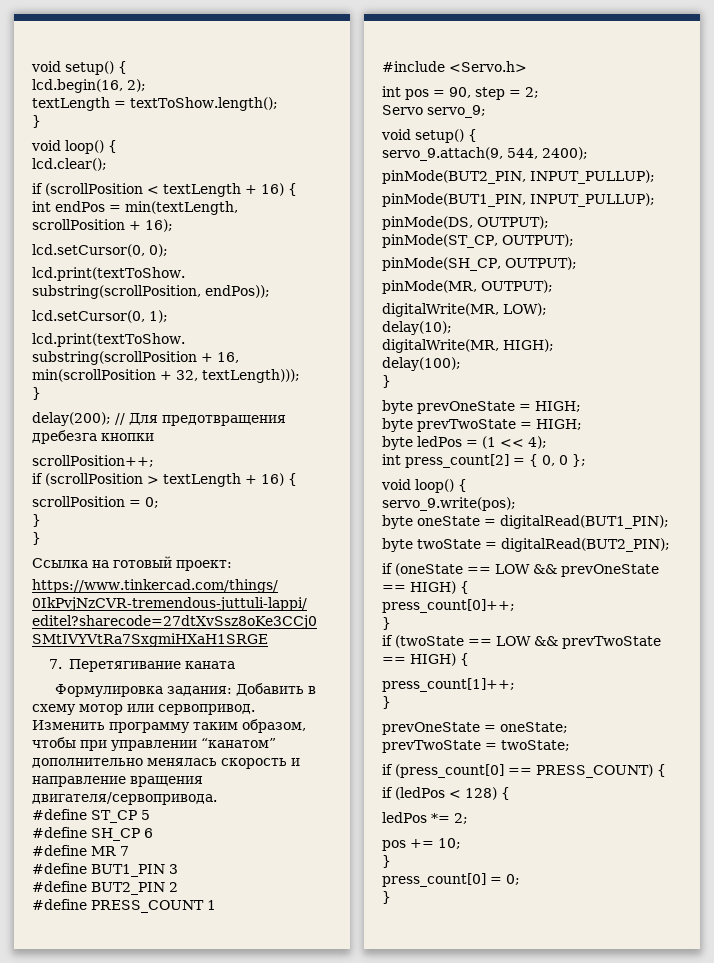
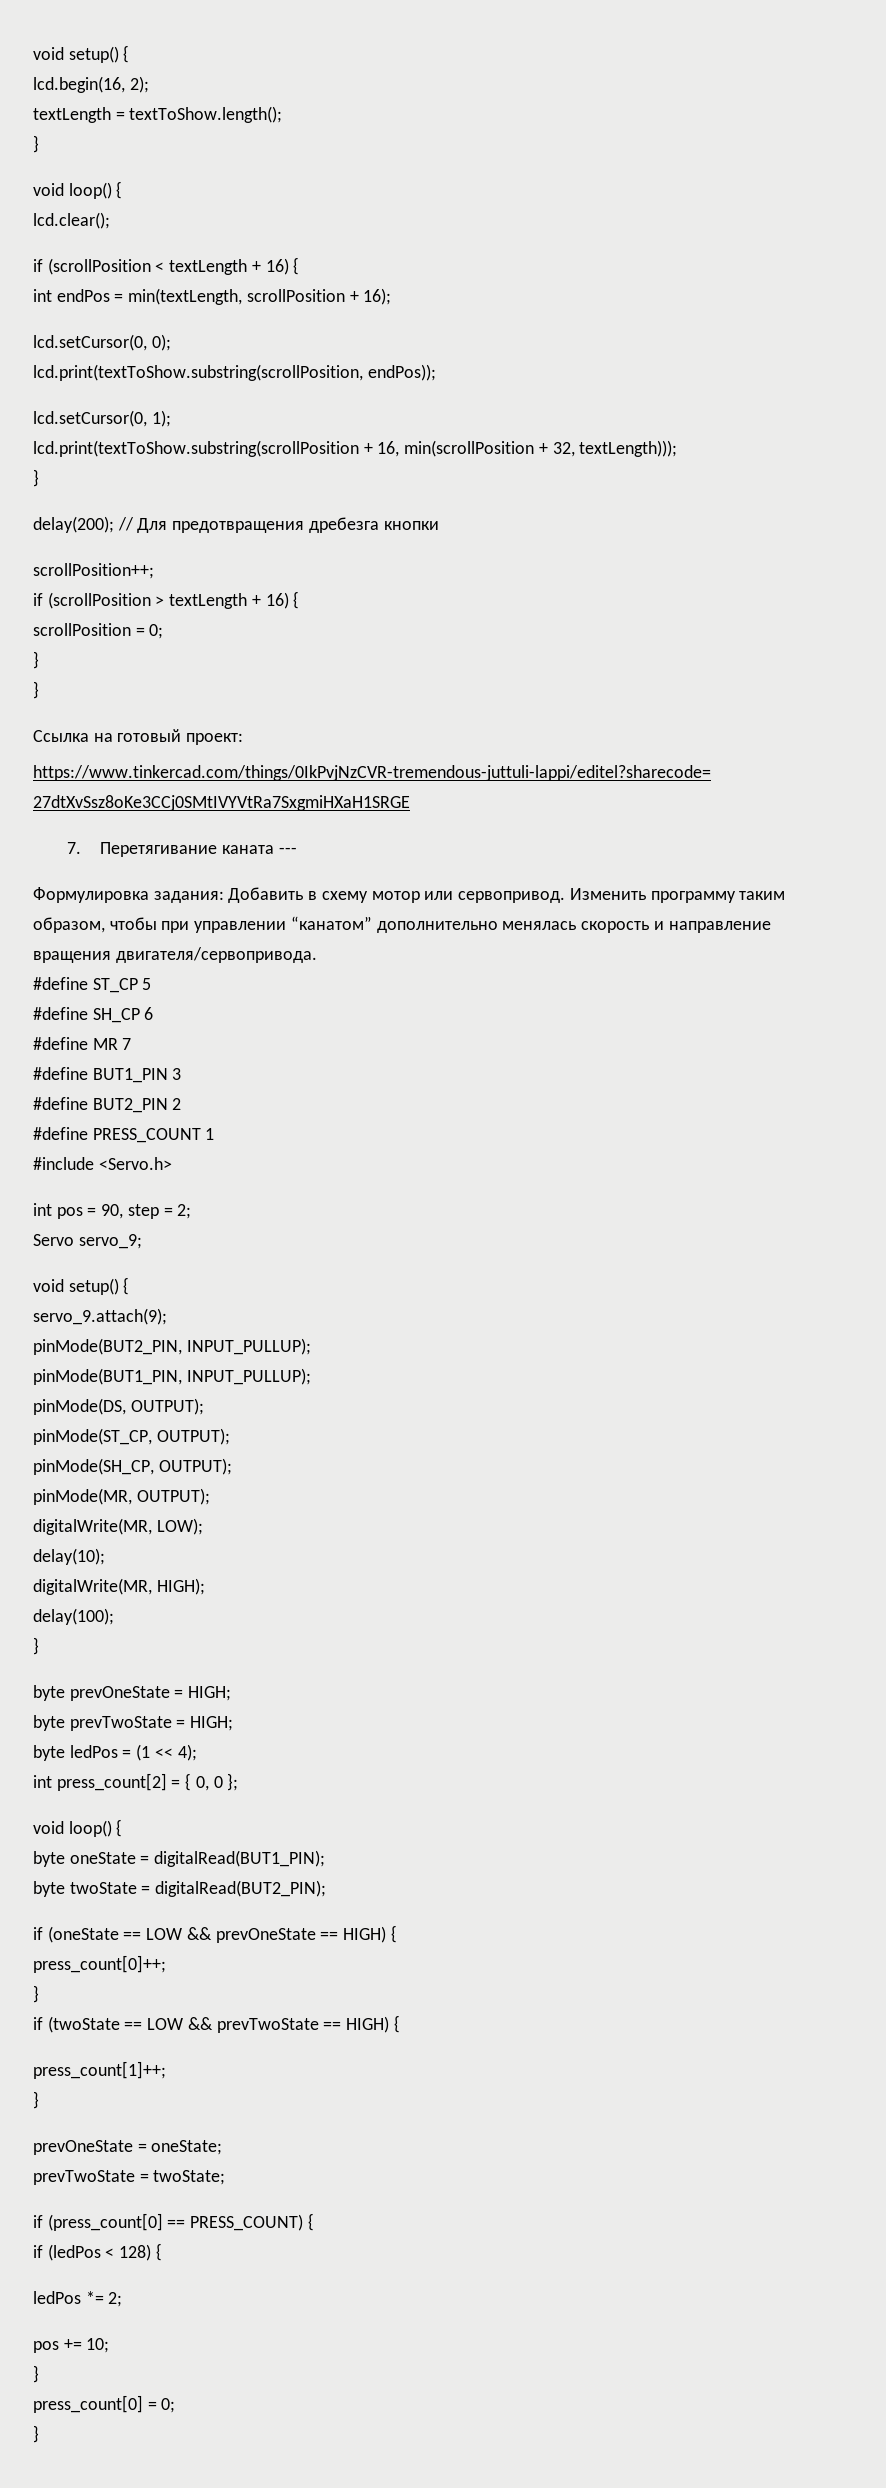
(235, 665) none -> [278,847,297,854] ---
[382,147,588,161] servo_9.attach(9, 544, 2400); -> [33,1308,167,1325] servo_9.attach(9);
[382,497,516,511] // servo_9.write(pos); -> (123, 1828) none

